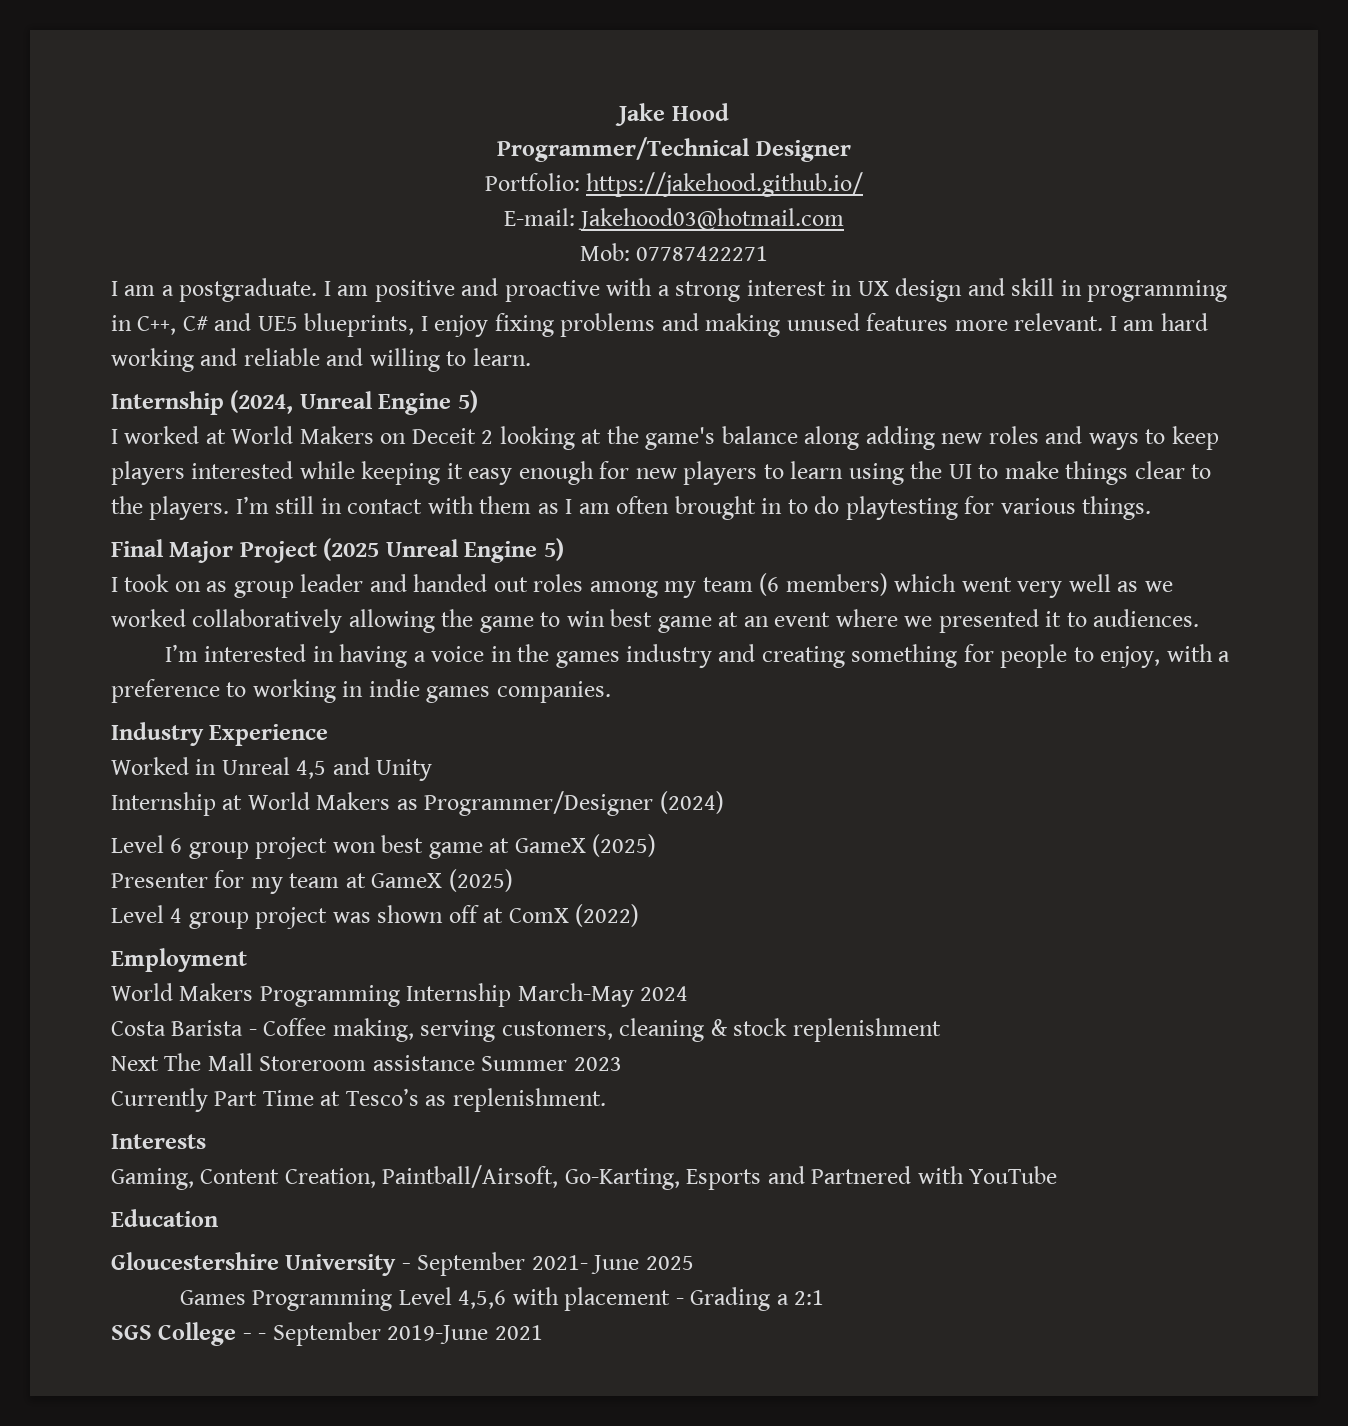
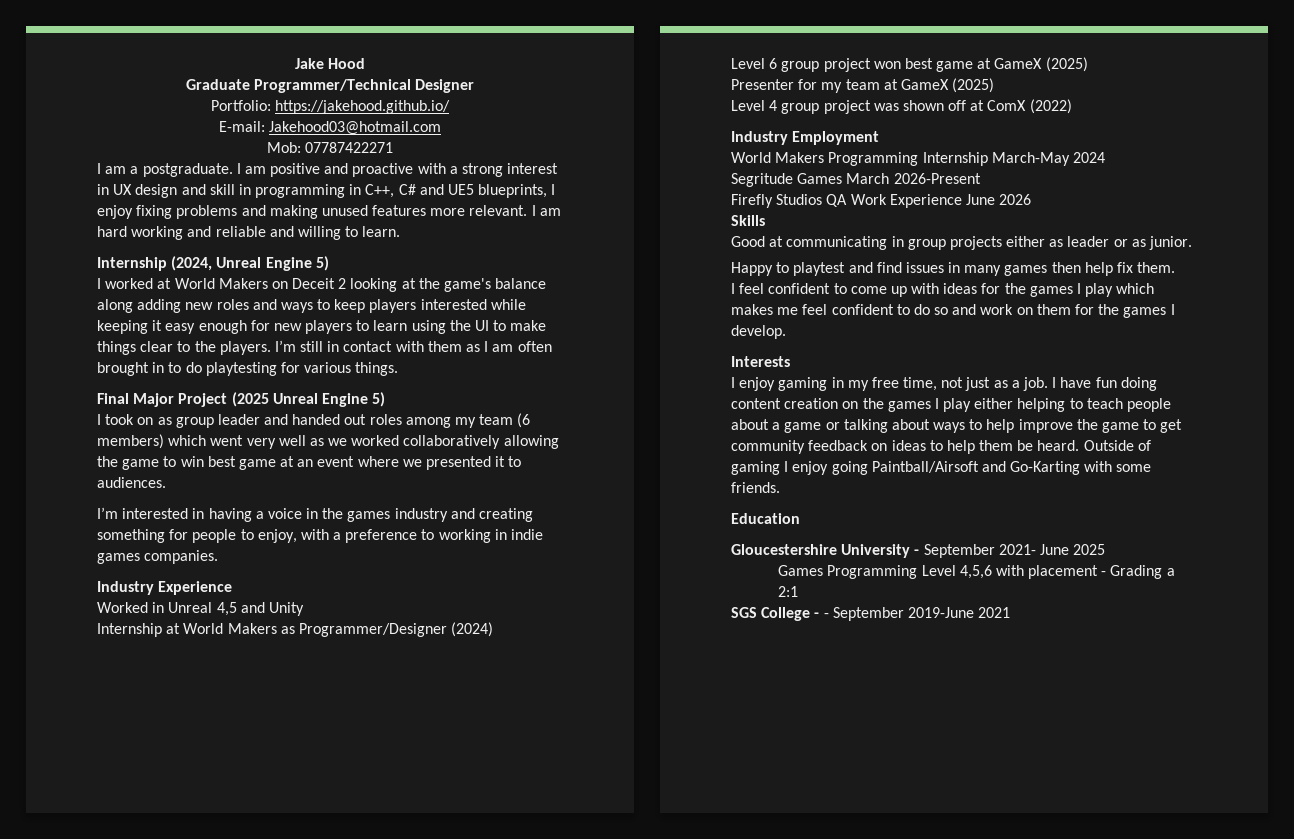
(729, 112) none -> [185,79,250,90] Graduate
(640, 915) none -> [731,131,788,145] Industry
[111,1018,941,1042] [111,1053,622,1071] [111,1088,606,1112] [111,1134,206,1149] [111,1165,1058,1190] Costa Barista - Coffee making, serving customers, cleaning & stock replenishment // Next The Mall Storeroom assistance Summer 2023 // Currently Part Time at Tesco’s as replenishment. // Interests // Gaming, Content Creation, Paintball/Airsoft, Go-Karting, Esports and Partnered with YouTube -> [731,173,981,187] [731,194,1032,208] [731,215,765,226] [731,236,1193,250] [731,262,1176,276] [731,283,1155,297] [731,304,1175,318] [731,325,786,339] [731,356,790,367] [731,377,1157,391] [731,398,1172,412] [731,419,1183,433] [731,440,1151,454] [731,461,1152,475] [731,482,780,493] Segritude Games March 2026-Present // Firefly Studios QA Work Experience June 2026 // Skills // Good at communicating in group projects either as leader or as junior. // Happy to playtest and find issues in many games then help fix them. // I feel confident to come up with ideas for the games I play which makes me feel confident to do so and work on them for the games I develop. // Interests // I enjoy gaming in my free time, not just as a job. I have fun doing content creation on the games I play either helping to teach people about a game or talking about ways to help improve the game to get community feedback on ideas to help them be heard. Outside of gaming I enjoy going Paintball/Airsoft and Go-Karting with some friends.

